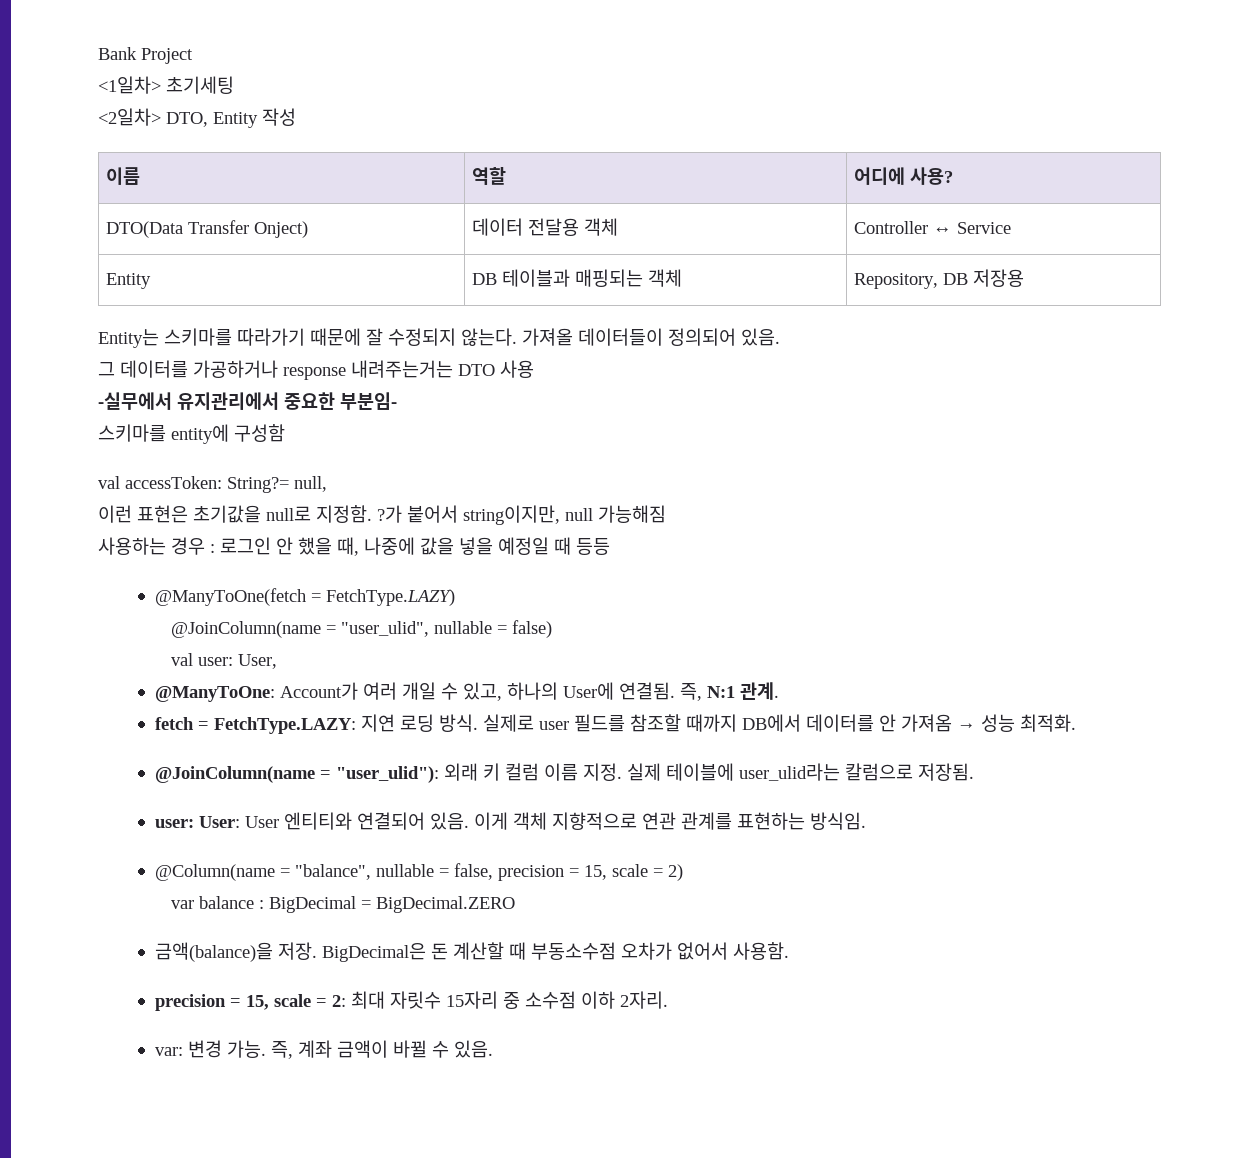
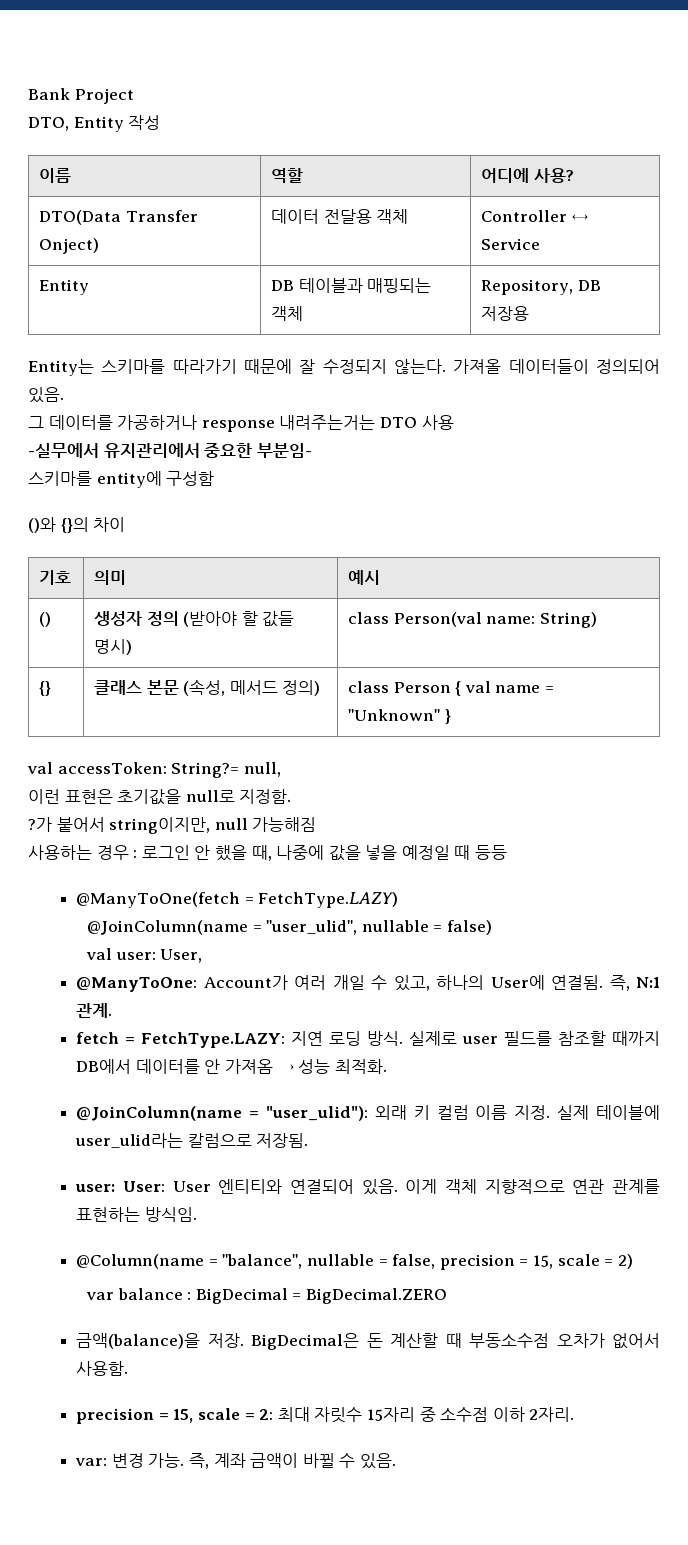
[98,76,234,94] [98,108,161,126] <1일차> 초기세팅 // <2일차> -> (134, 96) none
(285, 433) none -> [28,517,126,533] [39,570,72,585] [94,570,127,585] [348,570,381,585] [39,612,52,627] [94,611,295,627] [94,639,133,655] [348,612,597,628] [39,681,52,696] [94,679,321,696] [348,681,555,696] [348,709,451,724] // ()와 {}의 차이 // 기호 | 의미 | 예시 // () | 생성자 정의 (받아야 할 값들 명시) | class Person(val name: String) // {} | 클래스 본문 (속성, 메서드 정의) | class Person { val name = "Unknown" }
(372, 514) none -> (292, 796) //

